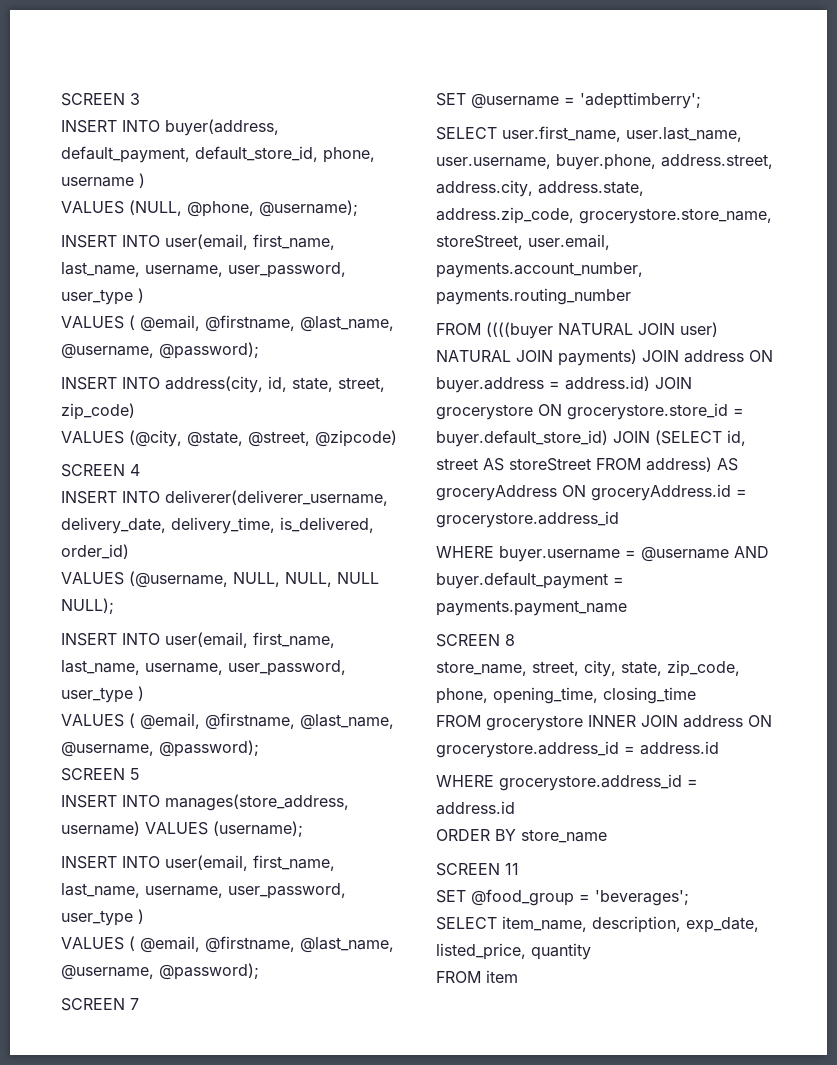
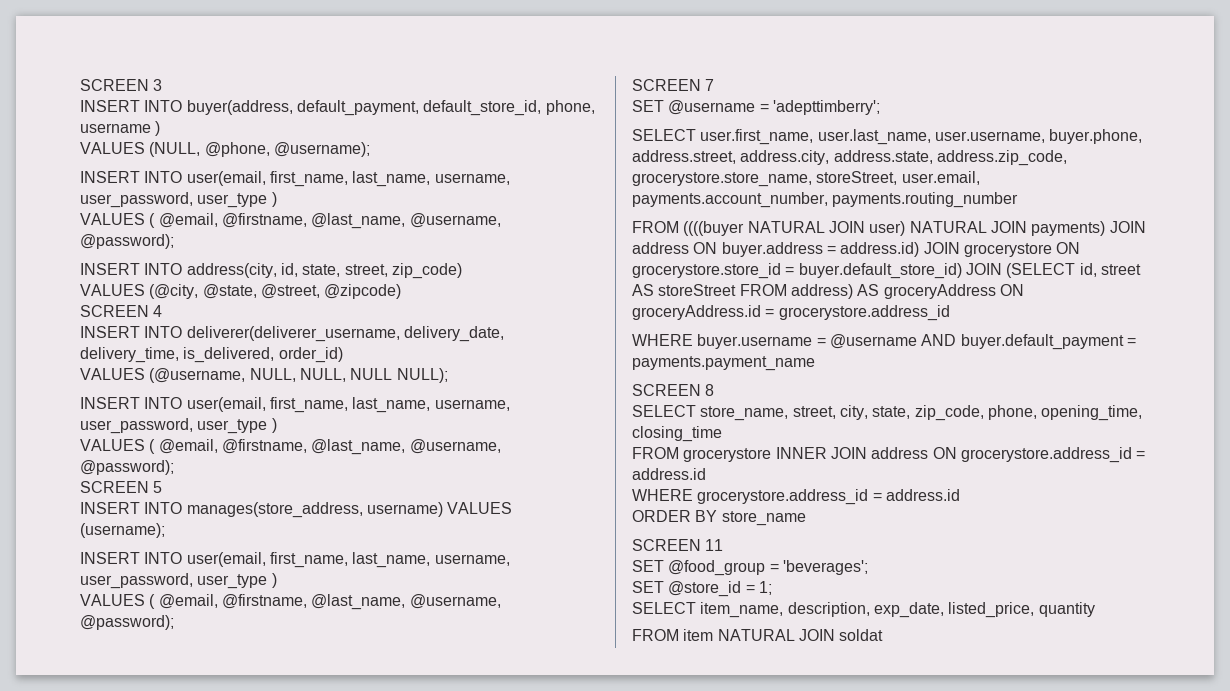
(515, 640) none -> [632,405,696,417] SELECT
(689, 898) none -> [632,581,772,597] // SET @store_id = 1;
(518, 976) none -> [717,629,884,641] NATURAL JOIN soldat

